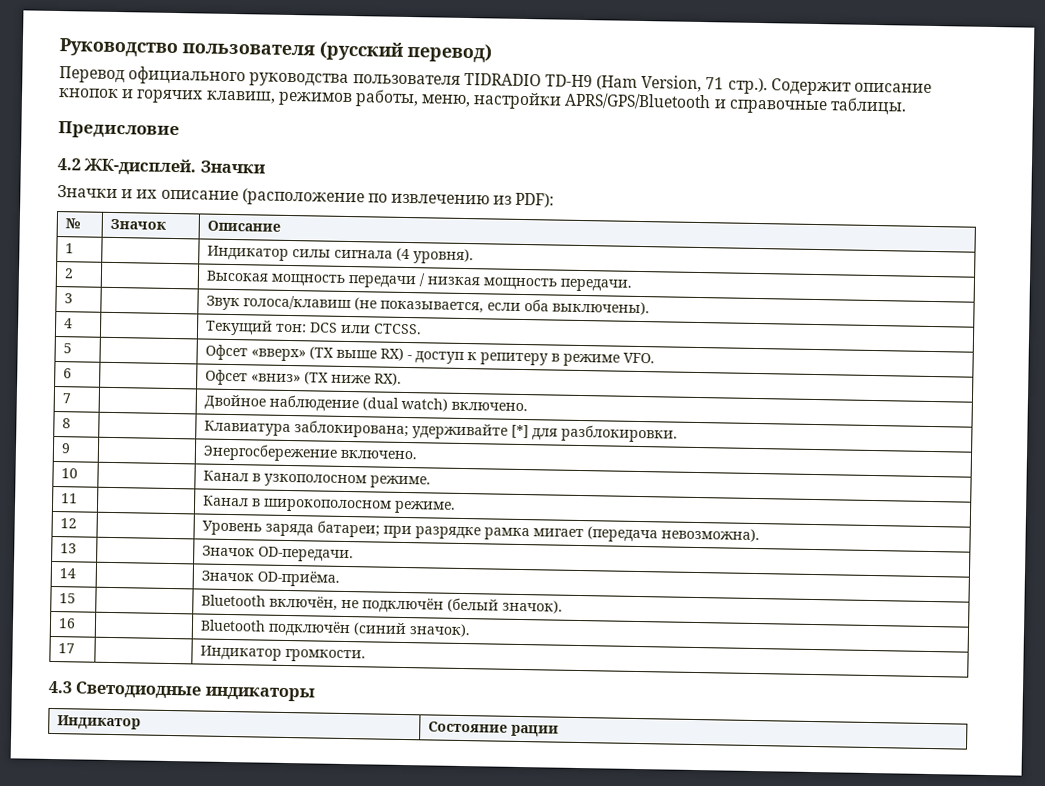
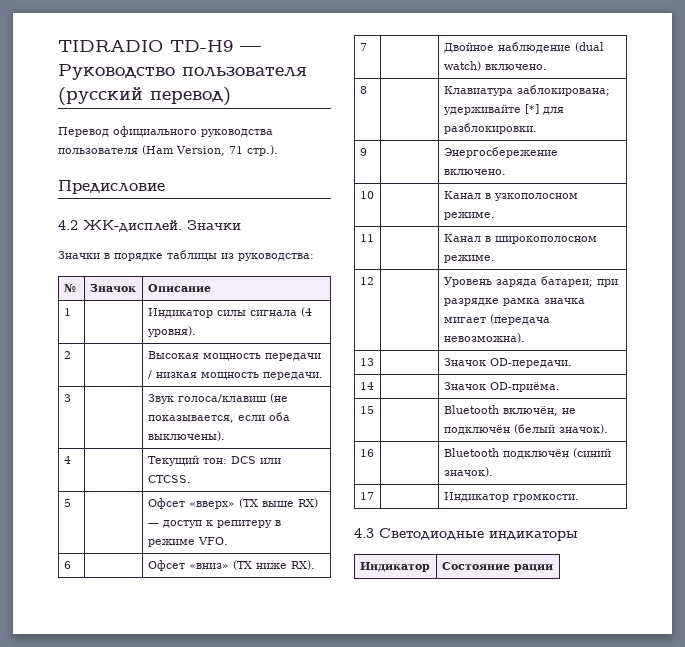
(59, 48) none -> [58,40,261,52] TIDRADIO TD-H9 —
[463,72,593,88] TIDRADIO TD-H9 -> (138, 151) none
[770,78,933,96] [58,88,908,116] Содержит описание кнопок и горячих клавиш, режимов работы, меню, настройки APRS/GPS/Bluetooth и справочные таблицы. -> (278, 150) none
[121,188,555,208] и их описание (расположение по извлечению из PDF): -> [104,250,314,261] в порядке таблицы из руководства:
[406,355,412,360] - -> [147,523,159,526] —
(530, 534) none -> [543,298,585,304] значка

